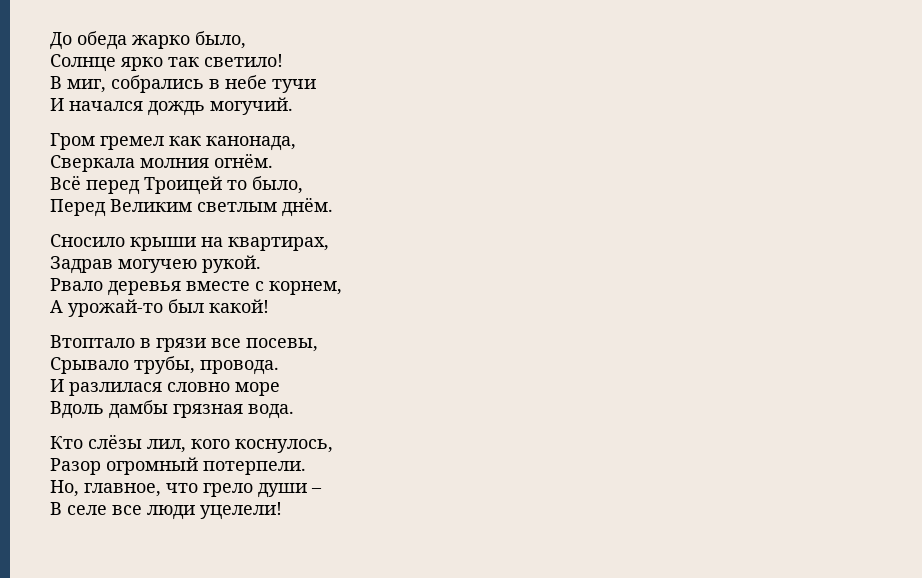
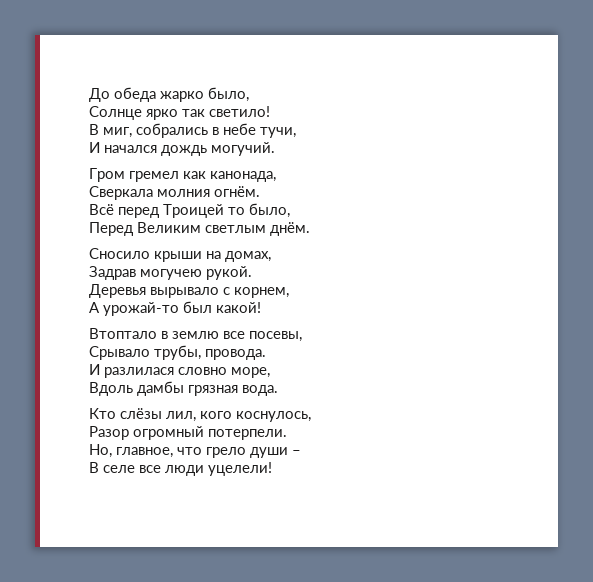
[272,79,316,93] тучи -> [260,127,296,138] тучи,
[228,237,329,251] квартирах, -> [225,251,271,262] домах,
[50,278,250,296] Рвало деревья вместе -> [89,284,219,298] Деревья вырывало
[156,338,206,352] грязи -> [172,331,219,339] землю
[235,382,280,396] море -> [231,367,270,378] море,

